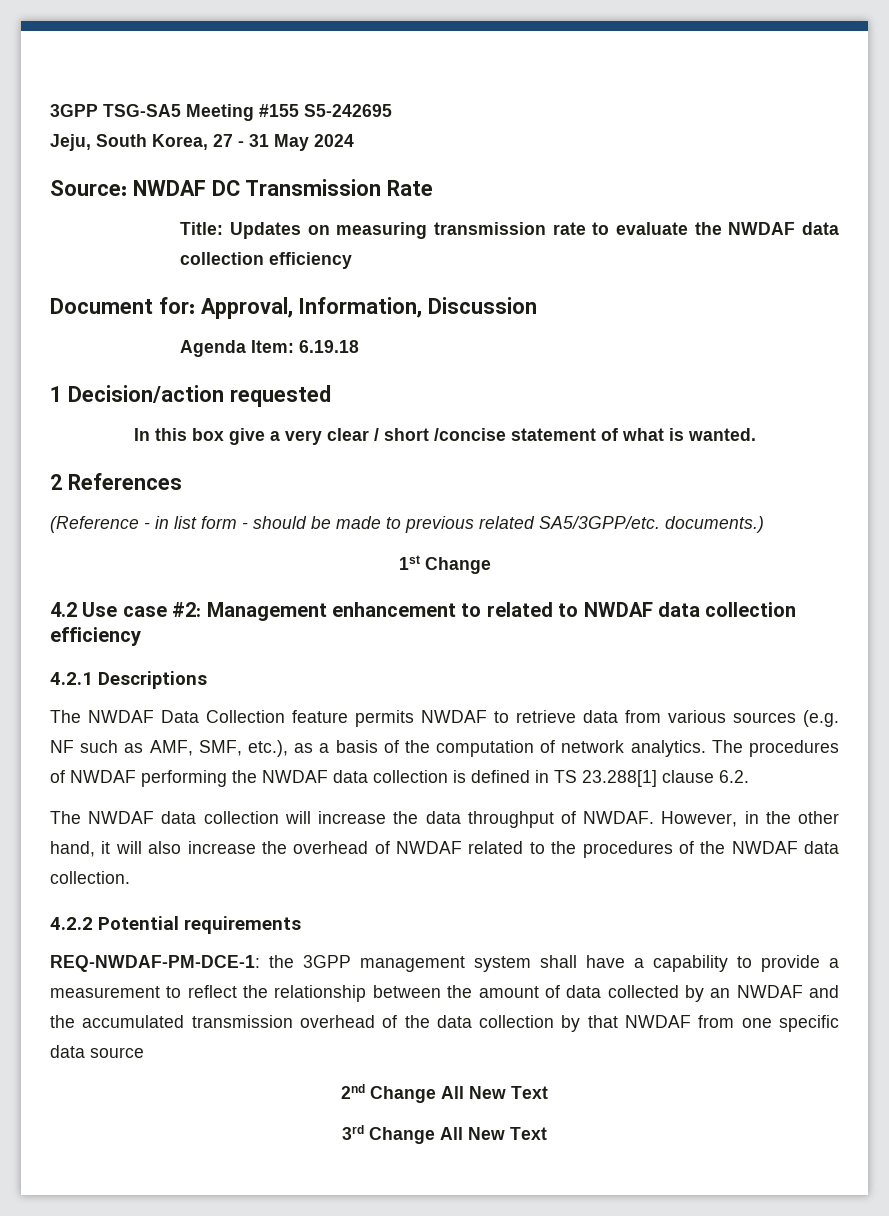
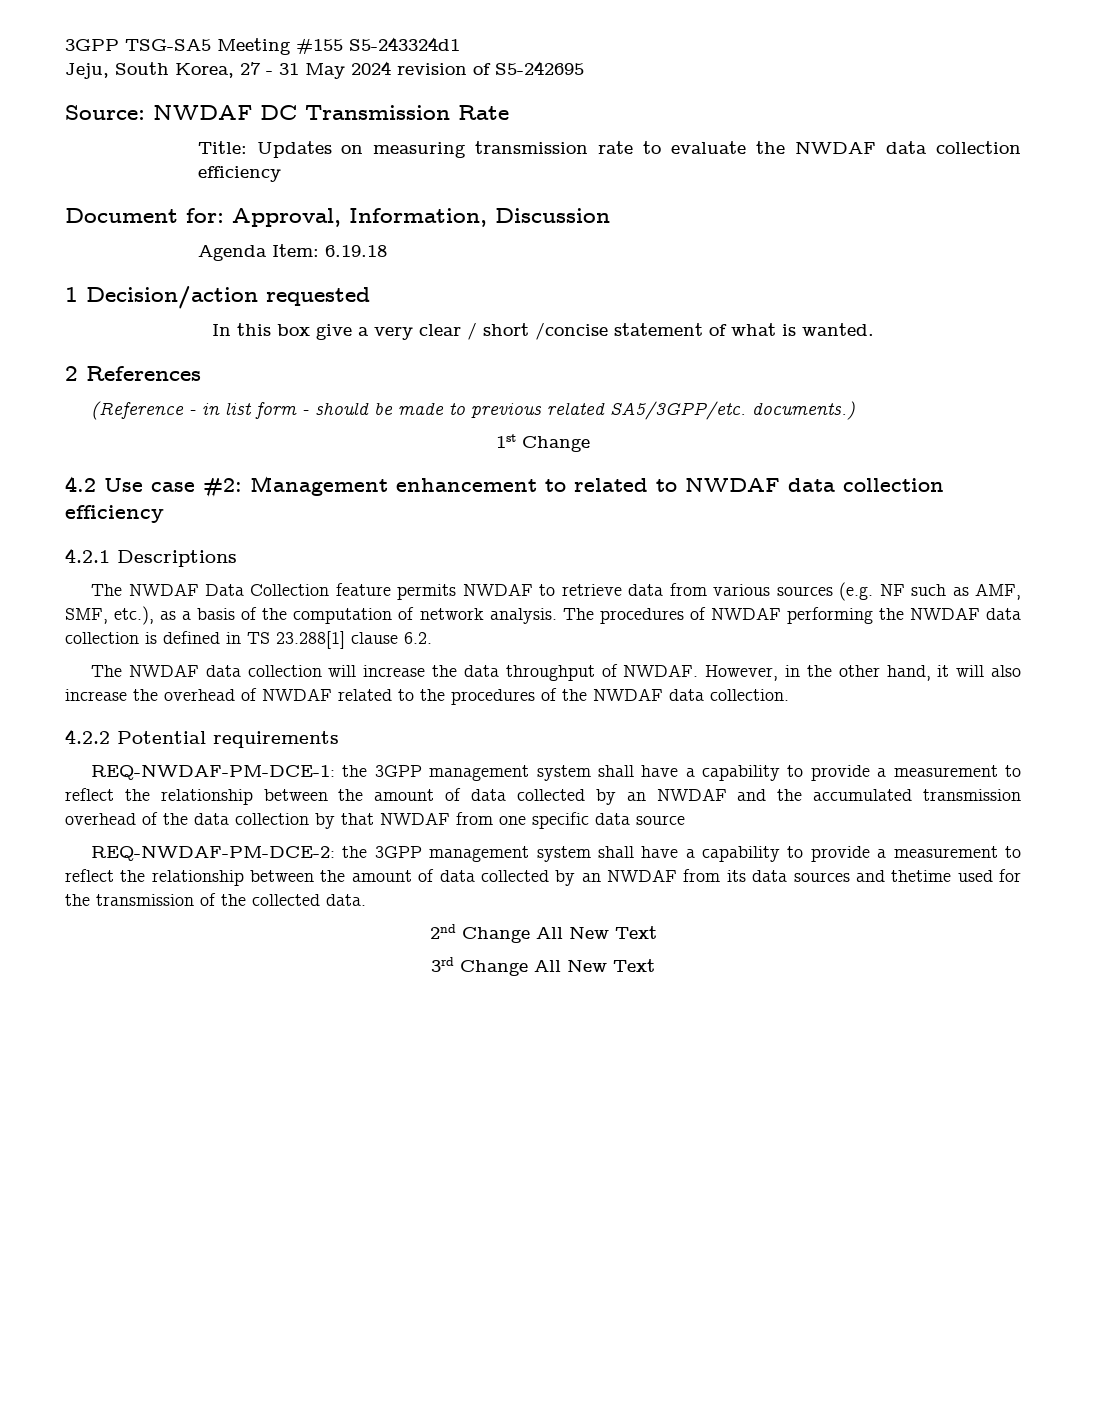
[304,104,392,117] S5-242695 -> [349,37,460,51] S5-243324d1
(354, 140) none -> [397,61,584,75] revision of S5-242695
[630,740,706,757] analytics. -> [489,608,557,624] analysis.
(144, 1052) none -> [91,845,1022,862] [65,869,1021,886] [65,893,366,906] // REQ-NWDAF-PM-DCE-2: the 3GPP management system shall have a capability to provide a measurement to reflect the relationship between the amount of data collected by an NWDAF from its data sources and thetime used for the transmission of the collected data.

